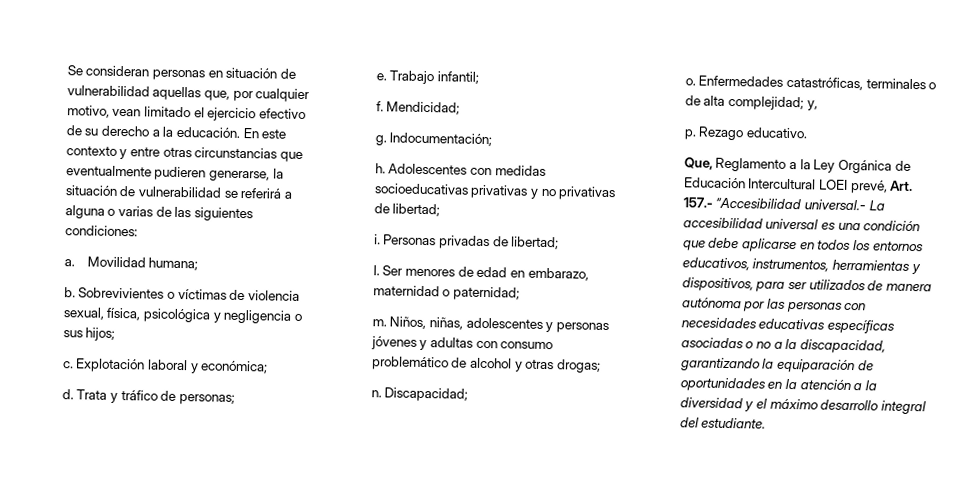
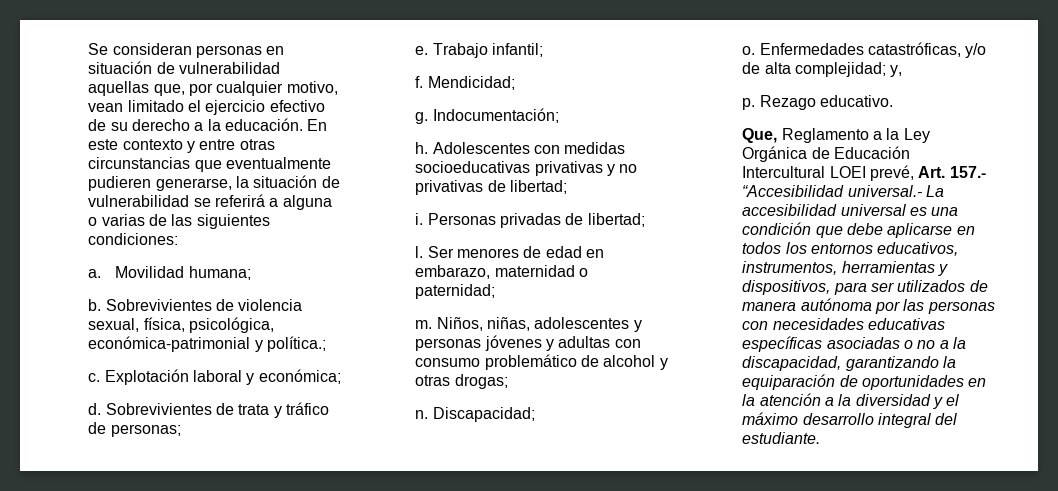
[167,288,227,300] o víctimas -> (212, 305) none
[143,308,303,324] [62,327,116,341] psicológica y negligencia o sus hijos; -> [188,317,274,333] [88,336,326,352] psicológica, económica-patrimonial y política.;
[76,389,108,400] Trata -> [105,403,270,415] Sobrevivientes de trata
[865,78,937,90] terminales o -> [965,43,987,58] y/o

